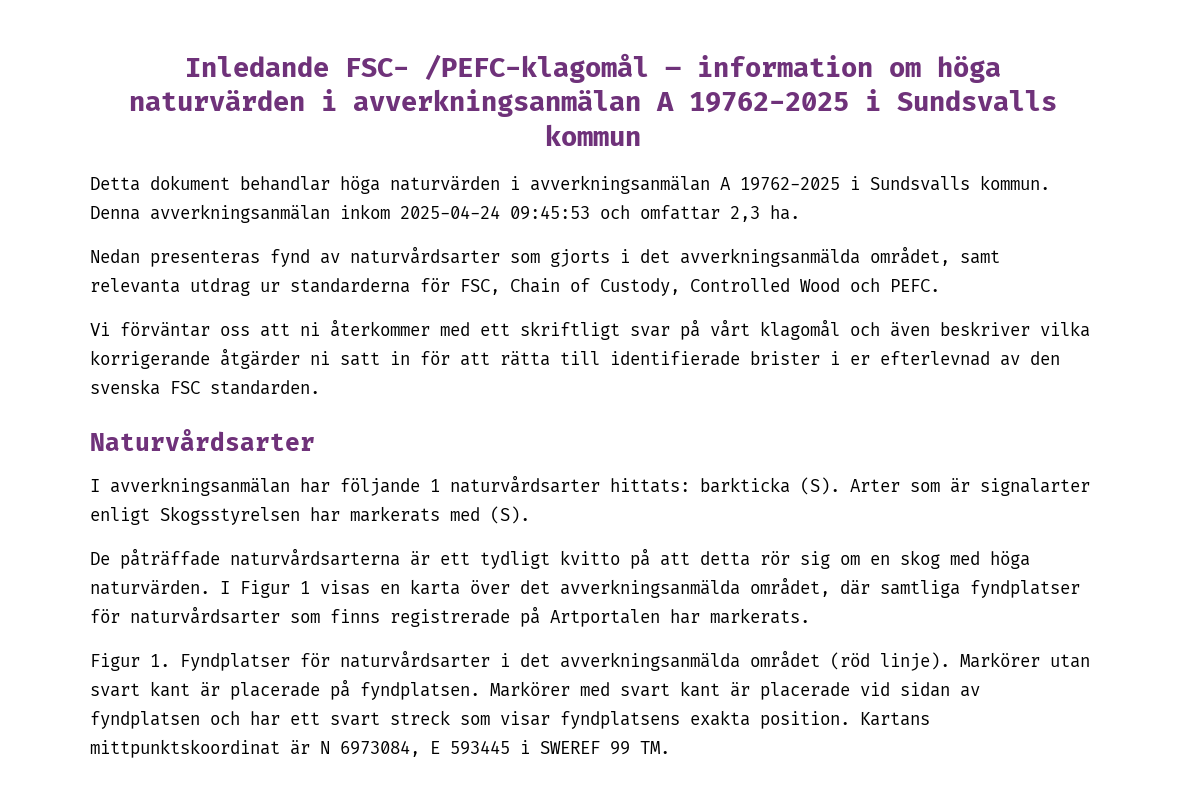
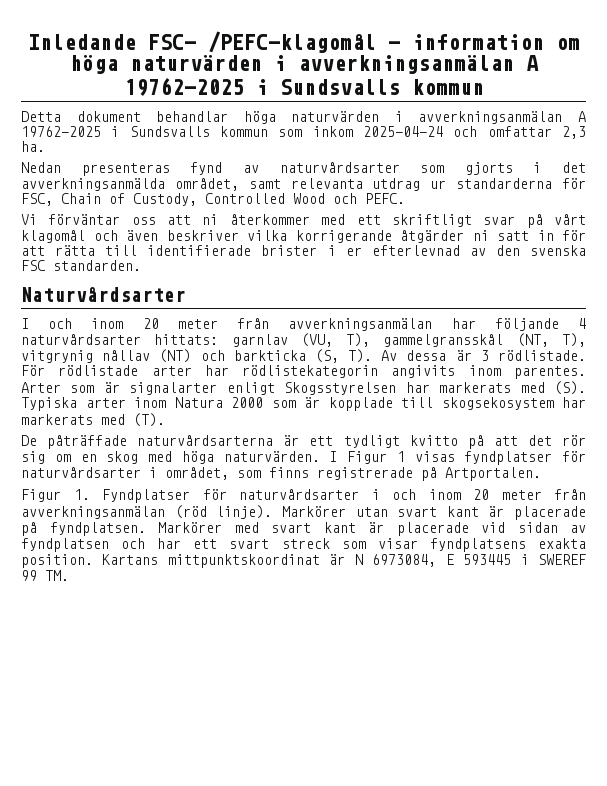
[980,175,1050,190] [90,204,330,223] kommun. Denna avverkningsanmälan -> [220,126,303,137] kommun som
[510,205,590,220] 09:45:53 -> (443, 131) none
(100, 485) none -> [48,318,270,329] och inom 20 meter från
[430,479,440,492] 1 -> [578,318,586,329] 4
[700,477,840,495] barkticka (S). -> [231,333,586,347] [21,349,586,363] [21,365,586,379] garnlav (VU, T), gammelgransskål (NT, T), vitgrynig nållav (NT) och barkticka (S, T). Av dessa är 3 rödlistade. För rödlistade arter har rödlistekategorin angivits inom parentes.
(530, 515) none -> [21,397,586,411] [21,413,165,427] Typiska arter inom Natura 2000 som är kopplade till skogsekosystem har markerats med (T).
[700,551,750,566] detta -> [527,435,552,446] det
[380,577,960,598] en karta över det avverkningsanmälda området, där samtliga -> (455, 456) none
(280, 615) none -> [149,467,229,480] i området,
[550,608,810,627] Artportalen har markerats. -> [445,467,541,481] Artportalen.
[520,650,820,671] det avverkningsanmälda området -> [392,489,586,500] [21,506,165,519] och inom 20 meter från avverkningsanmälan

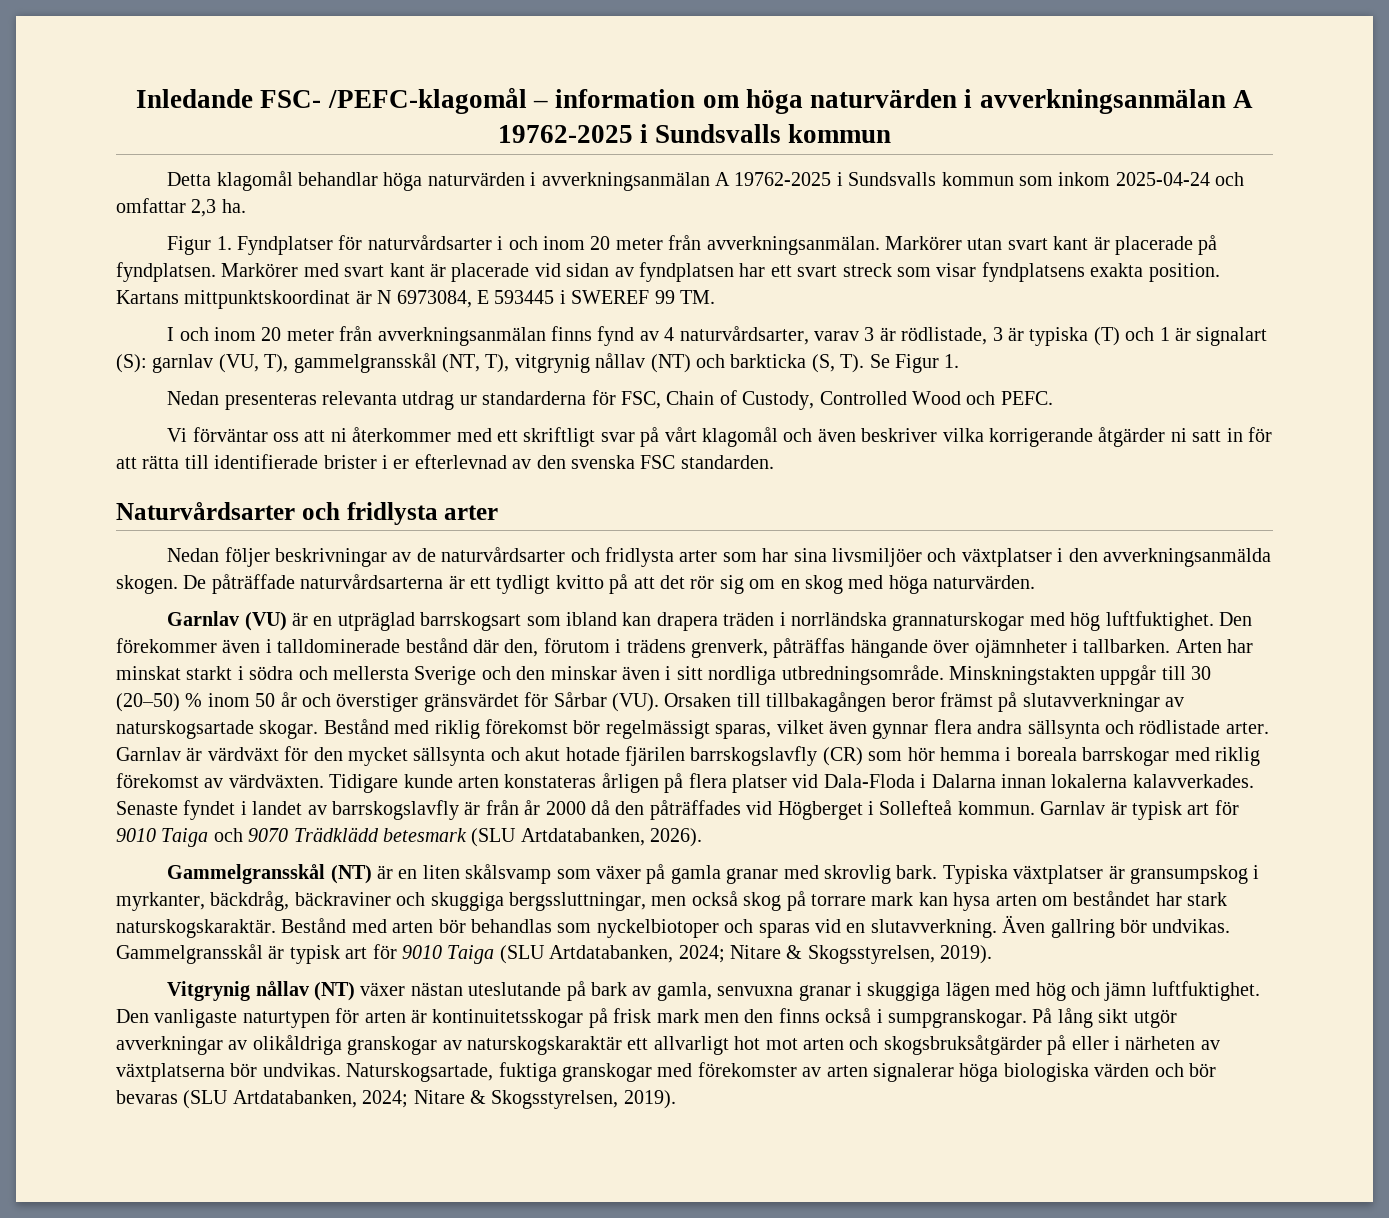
[76,111,141,122] dokument -> [216,171,293,191] klagomål
[21,162,586,176] [21,178,281,191] Nedan presenteras fynd av naturvårdsarter som gjorts i det avverkningsanmälda området, samt -> [167,235,1218,255] [116,262,1220,282] [116,290,715,309] [167,326,1268,346] [116,353,960,373] [167,391,317,410] Figur 1. Fyndplatser för naturvårdsarter i och inom 20 meter från avverkningsanmälan. Markörer utan svart kant är placerade på fyndplatsen. Markörer med svart kant är placerade vid sidan av fyndplatsen har ett svart streck som visar fyndplatsens exakta position. Kartans mittpunktskoordinat är N 6973084, E 593445 i SWEREF 99 TM. // I och inom 20 meter från avverkningsanmälan finns fynd av 4 naturvårdsarter, varav 3 är rödlistade, 3 är typiska (T) och 1 är signalart (S): garnlav (VU, T), gammelgransskål (NT, T), vitgrynig nållav (NT) och barkticka (S, T). Se Figur 1. // Nedan presenteras
[21,318,586,331] [21,333,586,347] [21,349,586,363] [21,365,586,379] [21,381,587,395] [21,397,586,411] [21,413,165,427] // I och inom 20 meter från avverkningsanmälan har följande 4 naturvårdsarter hittats: garnlav (VU, T), gammelgransskål (NT, T), vitgrynig nållav (NT) och barkticka (S, T). Av dessa är 3 rödlistade. För rödlistade arter har rödlistekategorin angivits inom parentes. Arter som är signalarter enligt Skogsstyrelsen har markerats med (S). Typiska arter inom Natura 2000 som är kopplade till skogsekosystem har markerats med (T). // -> [301,502,499,525] [167,547,1272,567] [116,575,178,594] och fridlysta arter // Nedan följer beskrivningar av de naturvårdsarter och fridlysta arter som har sina livsmiljöer och växtplatser i den avverkningsanmälda skogen.
[329,451,586,465] [21,467,541,481] [21,489,586,503] [21,505,586,520] [21,522,586,536] [21,538,586,552] [21,554,587,568] [21,570,69,581] I Figur 1 visas fyndplatser för naturvårdsarter i området, som finns registrerade på Artportalen. // Figur 1. Fyndplatser för naturvårdsarter i och inom 20 meter från avverkningsanmälan (röd linje). Markörer utan svart kant är placerade på fyndplatsen. Markörer med svart kant är placerade vid sidan av fyndplatsen och har ett svart streck som visar fyndplatsens exakta position. Kartans mittpunktskoordinat är N 6973084, E 593445 i SWEREF 99 TM. -> [167,611,1253,631] [116,638,1254,658] [116,665,1212,685] [116,692,1185,712] [116,719,1269,739] [116,746,1260,766] [116,773,1254,793] [116,800,1239,820] [116,827,703,847] [167,864,1260,884] [116,891,1228,911] [116,915,1231,938] [116,944,993,964] [167,981,1260,1001] [116,1008,1177,1028] [116,1035,1220,1055] [116,1062,1216,1082] [116,1090,676,1109] // Garnlav (VU) är en utpräglad barrskogsart som ibland kan drapera träden i norrländska grannaturskogar med hög luftfuktighet. Den förekommer även i talldominerade bestånd där den, förutom i trädens grenverk, påträffas hängande över ojämnheter i tallbarken. Arten har minskat starkt i södra och mellersta Sverige och den minskar även i sitt nordliga utbredningsområde. Minskningstakten uppgår till 30 (20–50) % inom 50 år och överstiger gränsvärdet för Sårbar (VU). Orsaken till tillbakagången beror främst på slutavverkningar av naturskogsartade skogar. Bestånd med riklig förekomst bör regelmässigt sparas, vilket även gynnar flera andra sällsynta och rödlistade arter. Garnlav är värdväxt för den mycket sällsynta och akut hotade fjärilen barrskogslavfly (CR) som hör hemma i boreala barrskogar med riklig förekomst av värdväxten. Tidigare kunde arten konstateras årligen på flera platser vid Dala-Floda i Dalarna innan lokalerna kalavverkades. Senaste fyndet i landet av barrskogslavfly är från år 2000 då den påträffades vid Högberget i Sollefteå kommun. Garnlav är typisk art för 9010 Taiga och 9070 Trädklädd betesmark (SLU Artdatabanken, 2026). // Gammelgransskål (NT) är en liten skålsvamp som växer på gamla granar med skrovlig bark. Typiska växtplatser är gransumpskog i myrkanter, bäckdråg, bäckraviner och skuggiga bergssluttningar, men också skog på torrare mark kan hysa arten om beståndet har stark naturskogskaraktär. Bestånd med arten bör behandlas som nyckelbiotoper och sparas vid en slutavverkning. Även gallring bör undvikas. Gammelgransskål är typisk art för 9010 Taiga (SLU Artdatabanken, 2024; Nitare & Skogsstyrelsen, 2019). // Vitgrynig nållav (NT) växer nästan uteslutande på bark av gamla, senvuxna granar i skuggiga lägen med hög och jämn luftfuktighet. Den vanligaste naturtypen för arten är kontinuitetsskogar på frisk mark men den finns också i sumpgranskogar. På lång sikt utgör avverkningar av olikåldriga granskogar av naturskogskaraktär ett allvarligt hot mot arten och skogsbruksåtgärder på eller i närheten av växtplatserna bör undvikas. Naturskogsartade, fuktiga granskogar med förekomster av arten signalerar höga biologiska värden och bör bevaras (SLU Artdatabanken, 2024; Nitare & Skogsstyrelsen, 2019).

